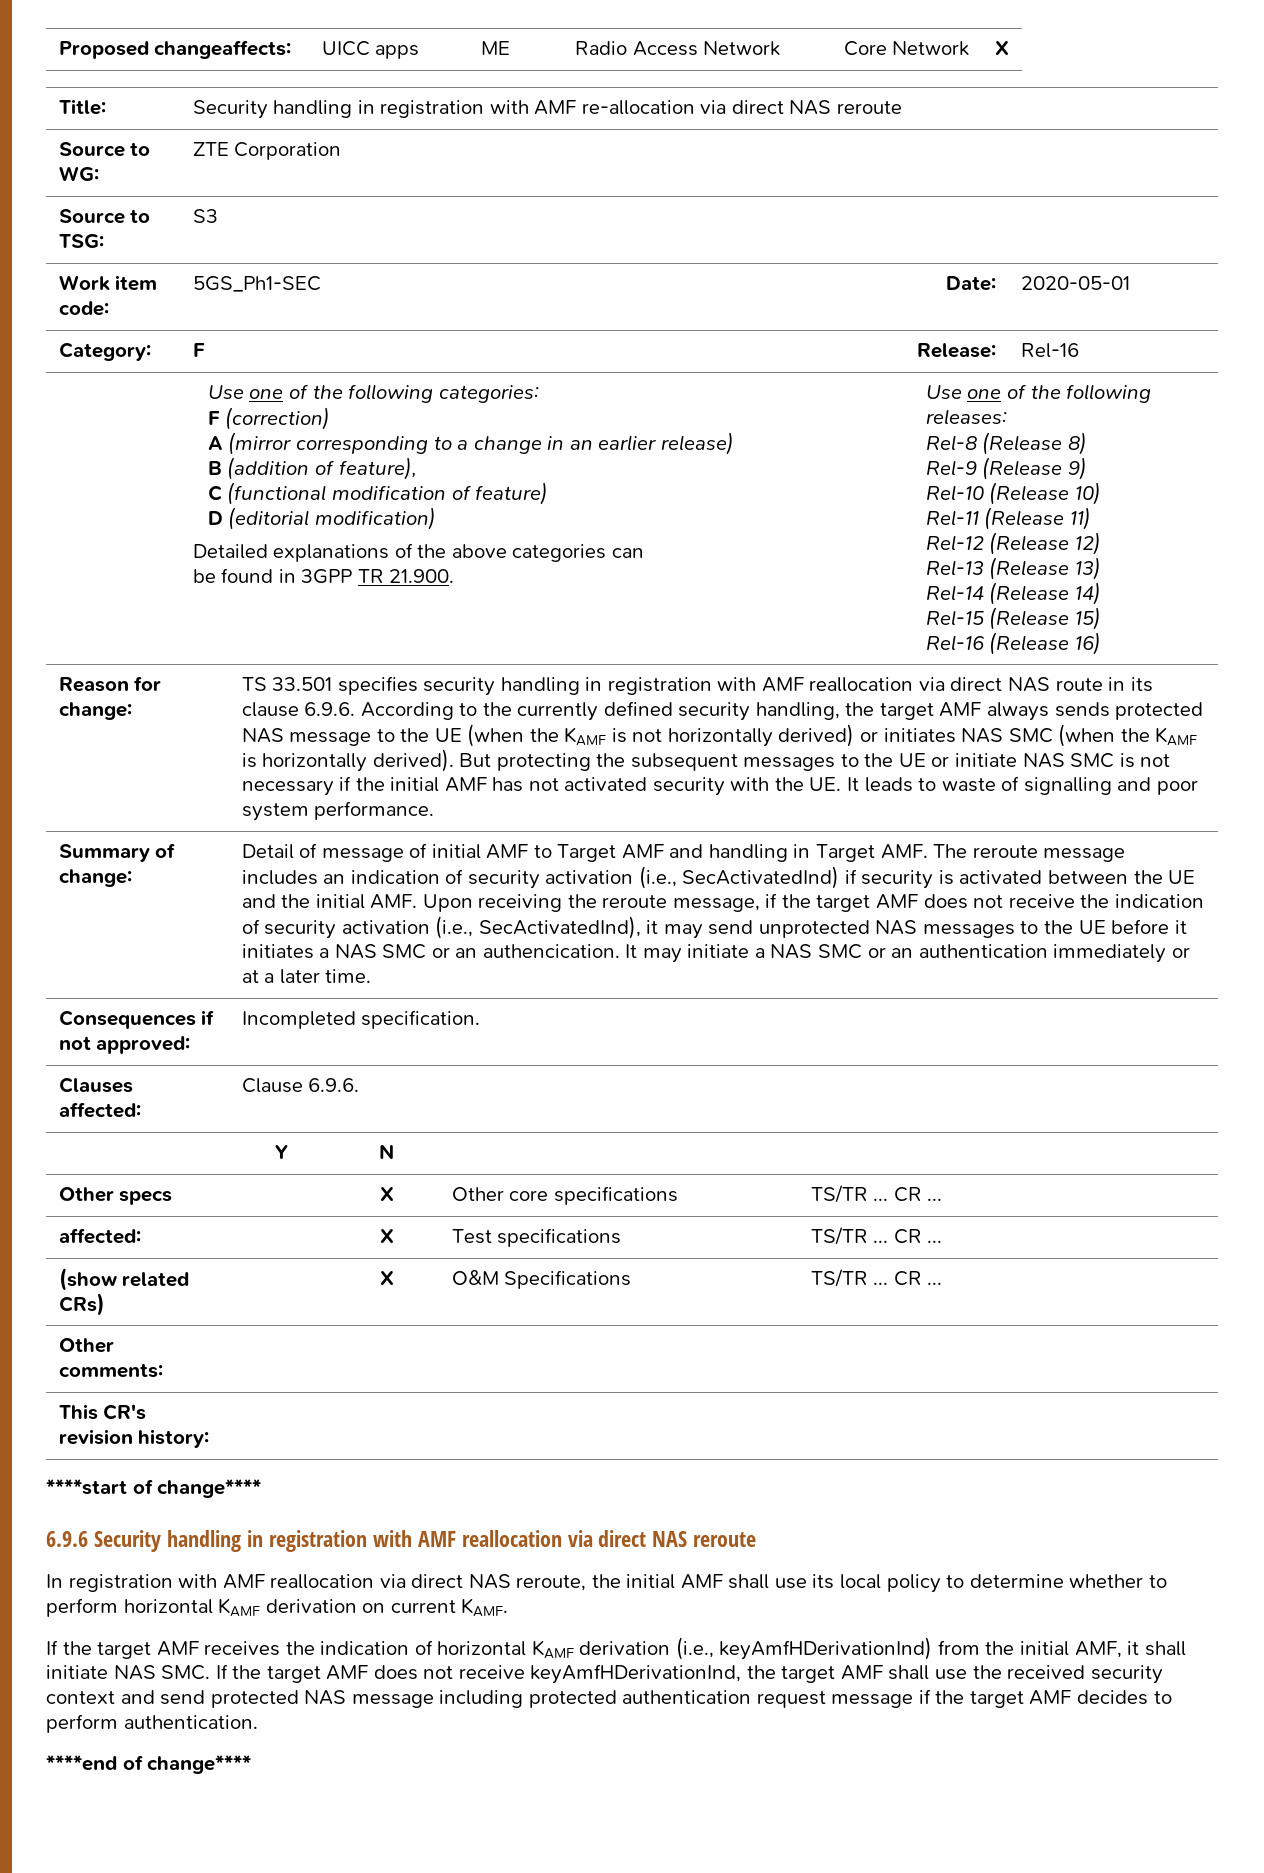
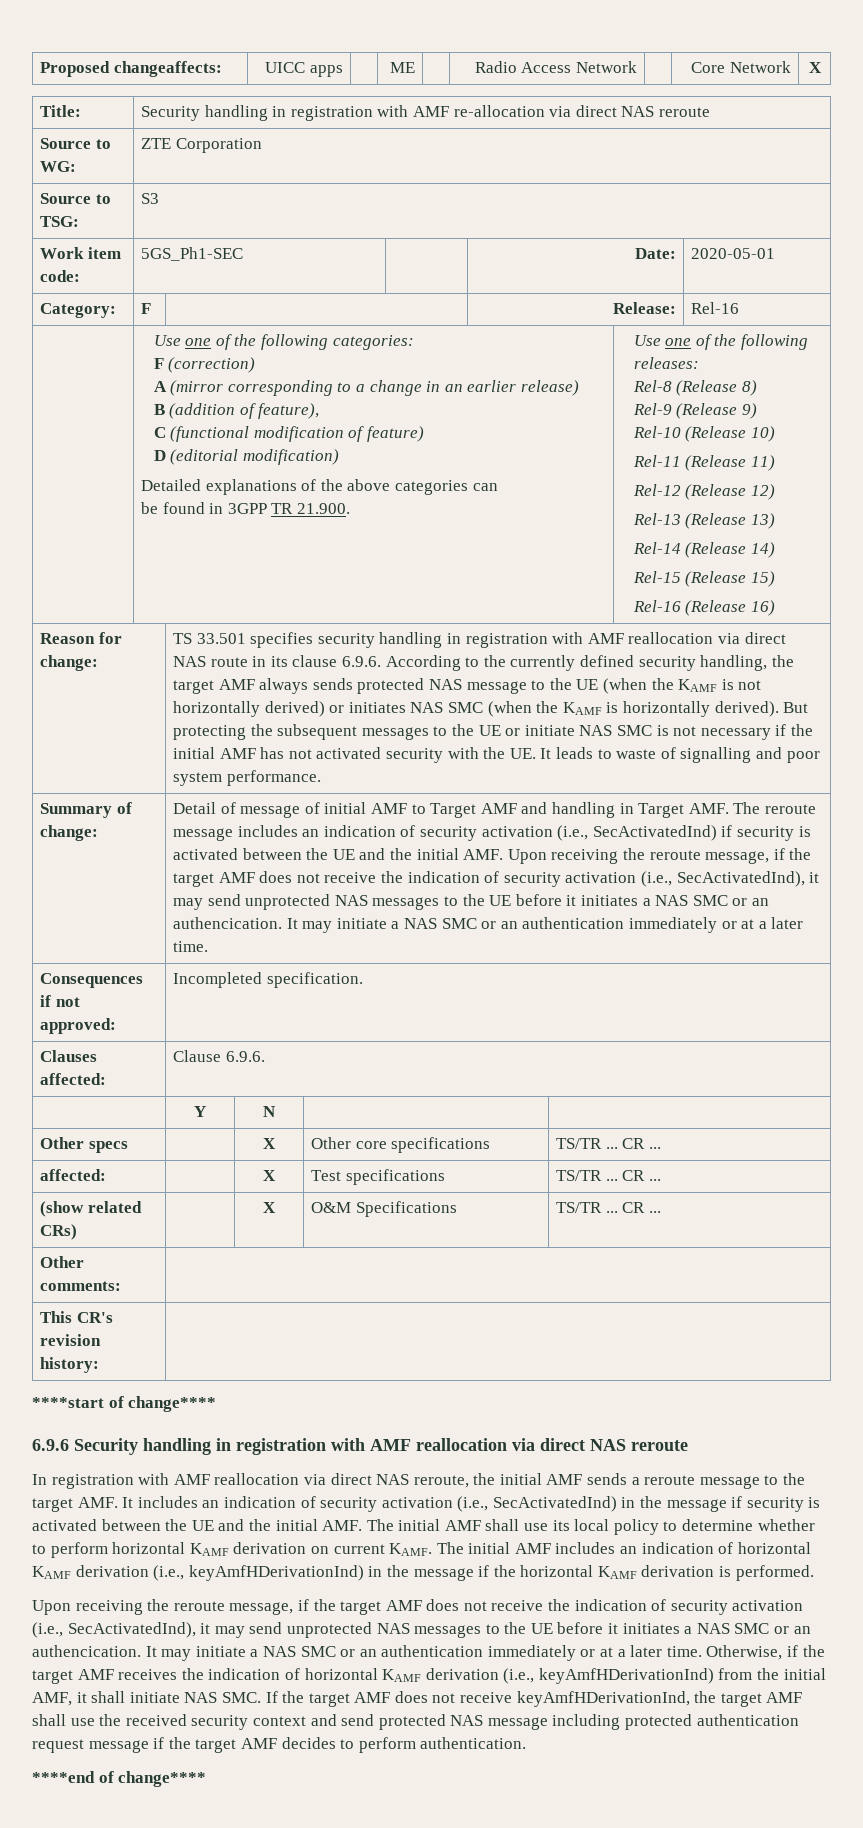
(723, 1581) none -> [587,1473,806,1489] [32,1496,821,1512] [32,1519,481,1531] sends a reroute message to the target AMF. It includes an indication of security activation (i.e., SecActivatedInd) in the message if security is activated between the UE and the initial AMF. The initial AMF
[46,1640,58,1655] // If -> [436,1542,811,1554] [32,1565,814,1581] [32,1599,804,1615] [32,1622,811,1638] [32,1645,799,1661] The initial AMF includes an indication of horizontal KAMF derivation (i.e., keyAmfHDerivationInd) in the message if the horizontal KAMF derivation is performed. // Upon receiving the reroute message, if the target AMF does not receive the indication of security activation (i.e., SecActivatedInd), it may send unprotected NAS messages to the UE before it initiates a NAS SMC or an authencication. It may initiate a NAS SMC or an authentication immediately or at a later time. Otherwise, if

